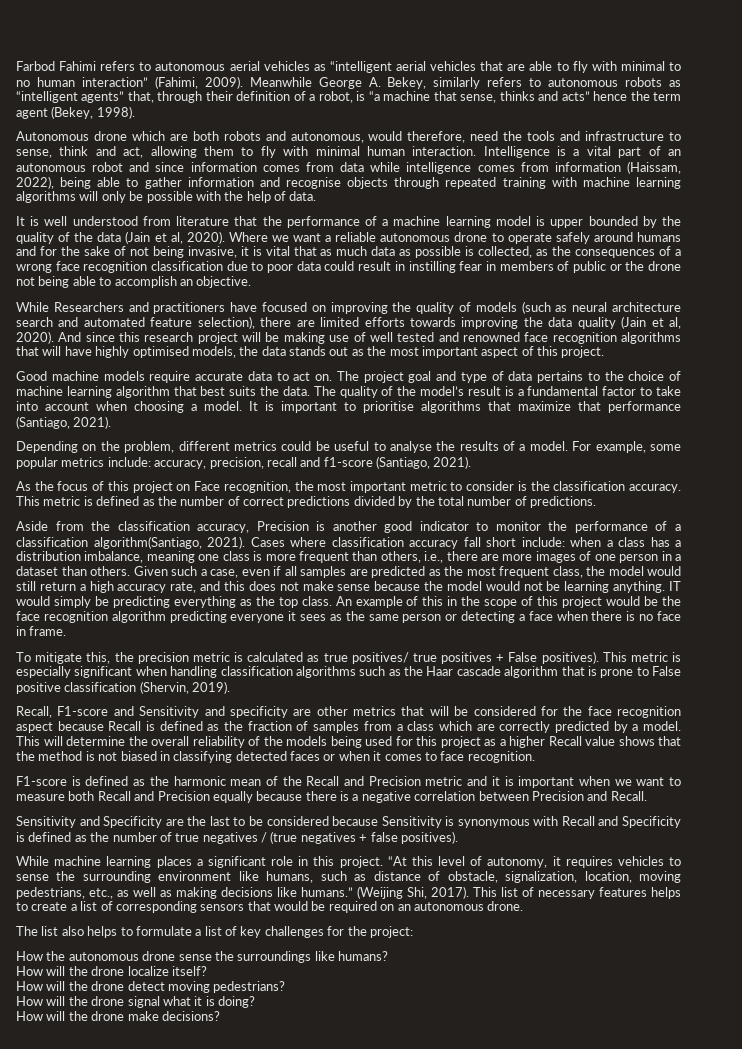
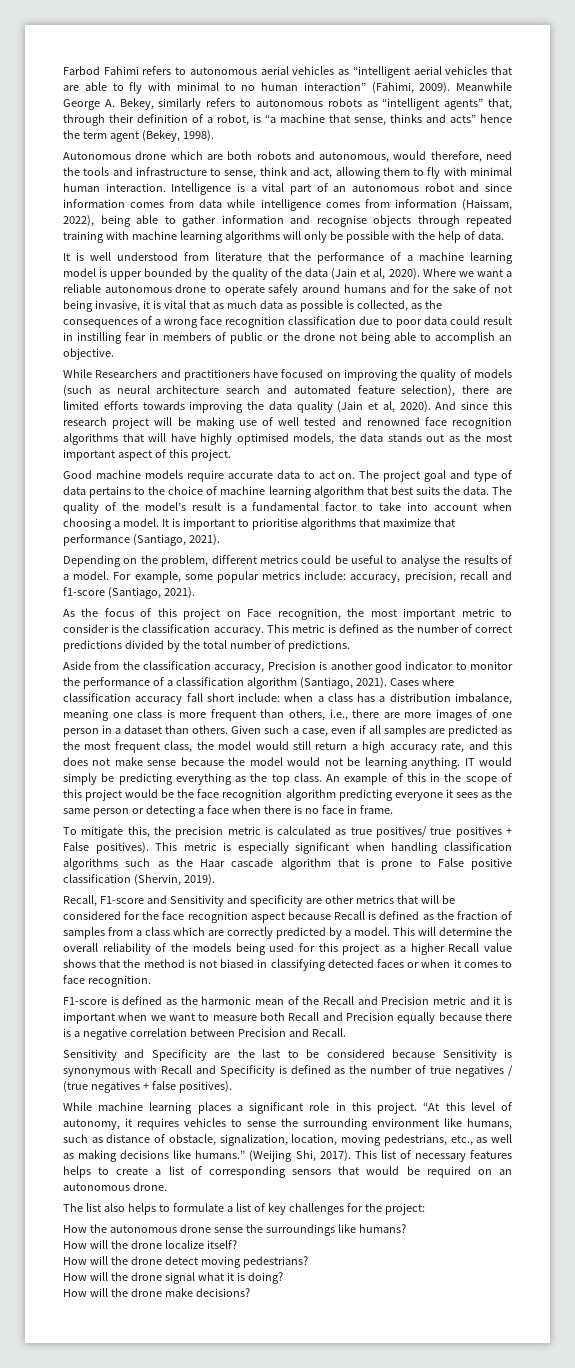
[93,536,202,549] algorithm(Santiago, -> [246,677,353,689] algorithm (Santiago,

